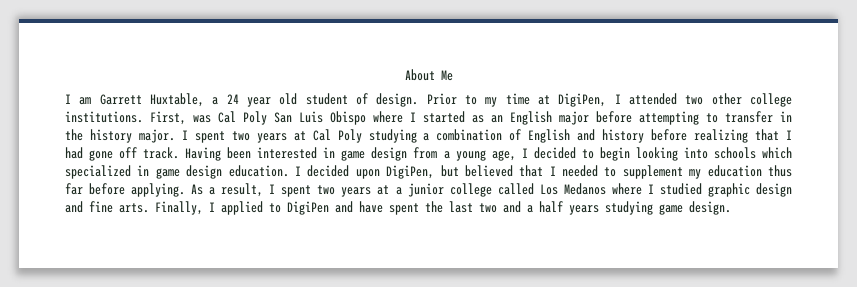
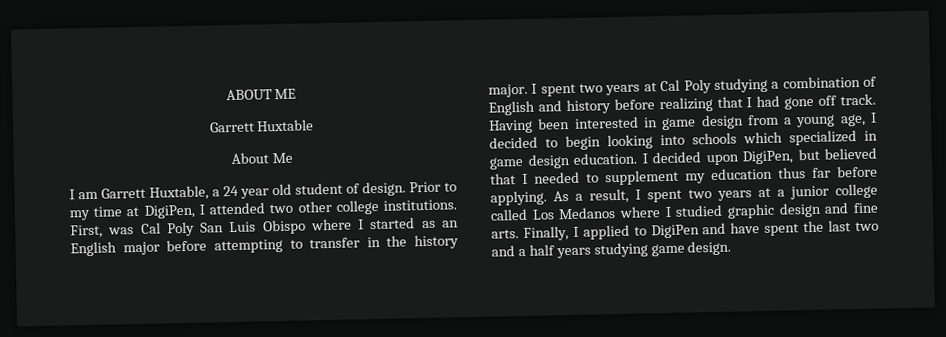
(404, 75) none -> [225,88,297,101] [208,119,315,133] ABOUT ME // Garrett Huxtable //

